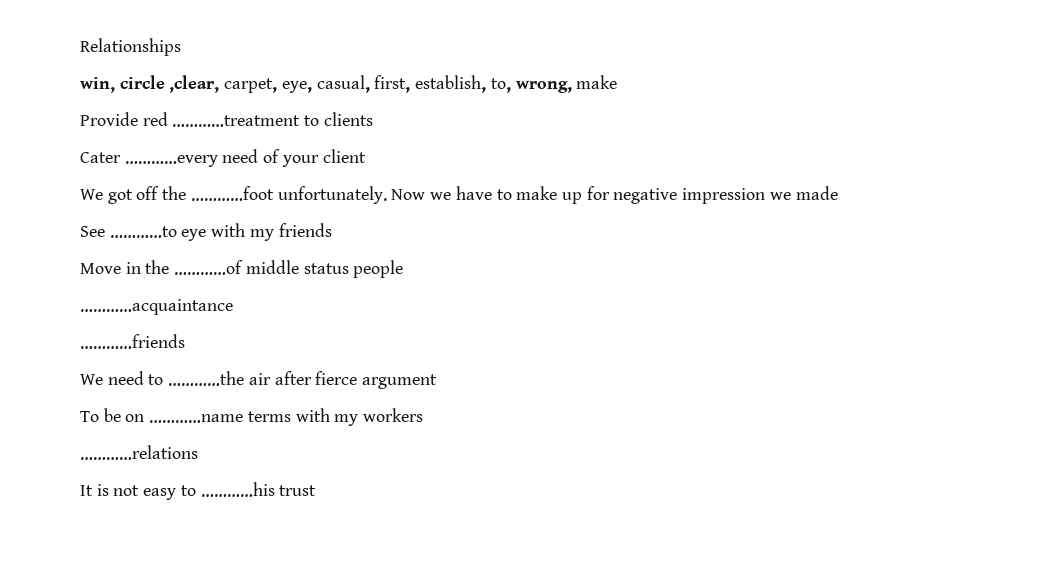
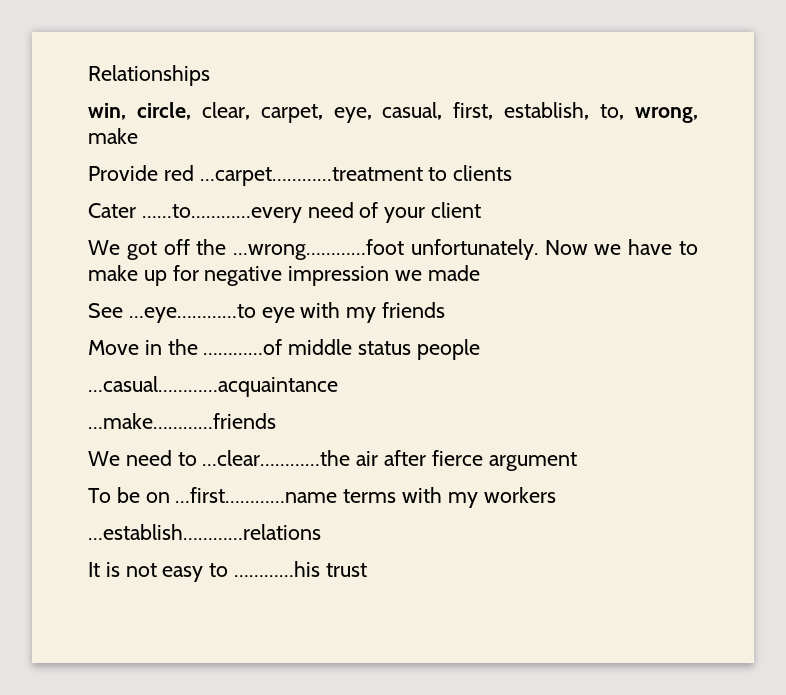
[119,75,220,93] circle ,clear, -> [136,102,250,120] circle, clear,
[172,115,301,127] …………treatment -> [199,167,423,186] …carpet…………treatment
[124,155,218,167] …………every -> [141,204,302,223] ……to…………every
[190,186,274,201] …………foot -> [233,239,405,260] …wrong…………foot
[109,226,177,238] …………to -> [128,304,256,323] …eye…………to
[80,299,233,315] [80,334,185,349] …………acquaintance // …………friends -> [88,376,338,397] [88,413,276,429] …casual…………acquaintance // …make…………friends
[168,371,245,386] …………the -> [202,450,351,466] …clear…………the
[149,414,244,423] …………name -> [175,487,338,503] …first…………name
[80,445,198,460] …………relations -> [88,524,321,540] …establish…………relations

